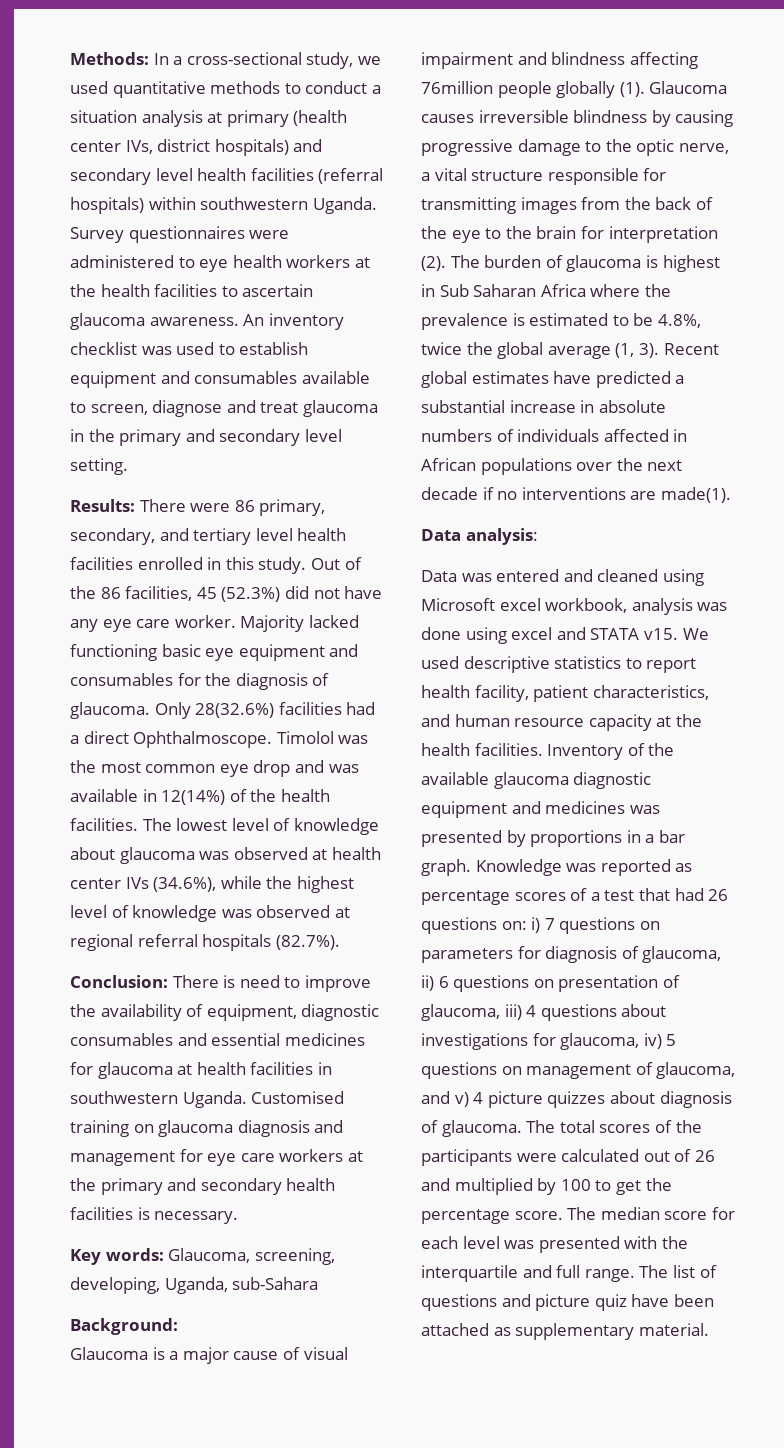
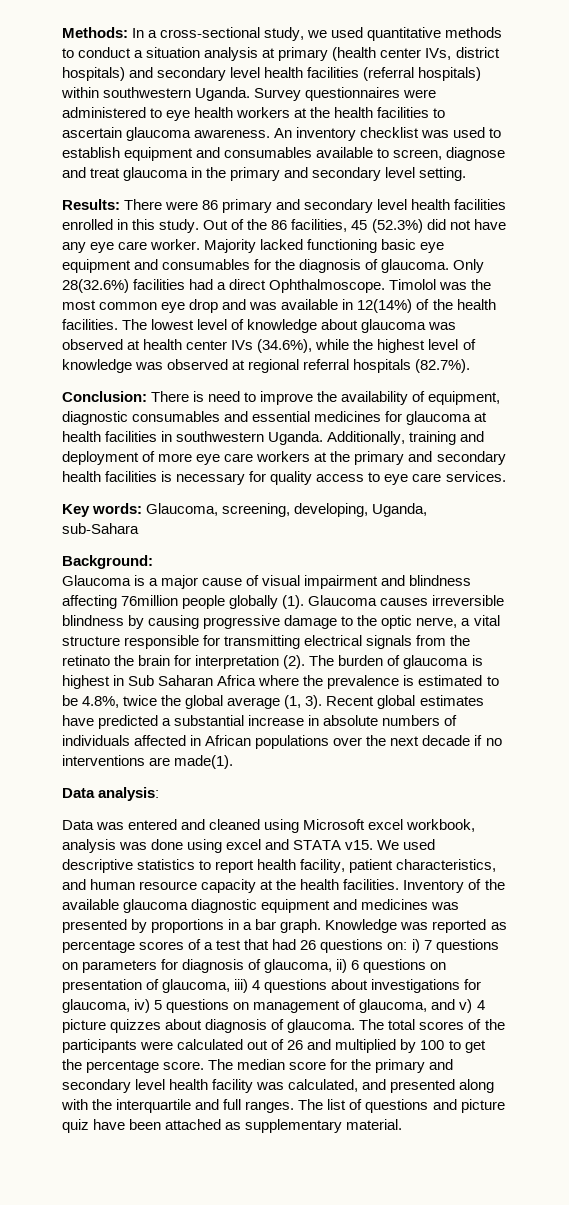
[259,499,326,516] [70,528,252,545] primary, secondary, and tertiary -> [222,199,374,213] primary and secondary
[251,1091,345,1104] [70,1120,344,1137] [70,1149,203,1166] Customised training on glaucoma diagnosis and management for -> [327,431,485,445] [62,451,193,465] Additionally, training and deployment of more
[154,1211,239,1224] necessary. -> [176,471,506,485] necessary for quality access to eye care services.
[520,197,713,214] [421,226,502,243] images from the back of the eye to -> [304,635,471,649] [62,655,110,666] electrical signals from the retinato
[421,1236,620,1253] each level was presented -> [351,1059,454,1073] [62,1079,495,1093] the primary and secondary level health facility was calculated, and presented along
[584,1269,635,1282] range. -> [245,1101,295,1113] ranges.

